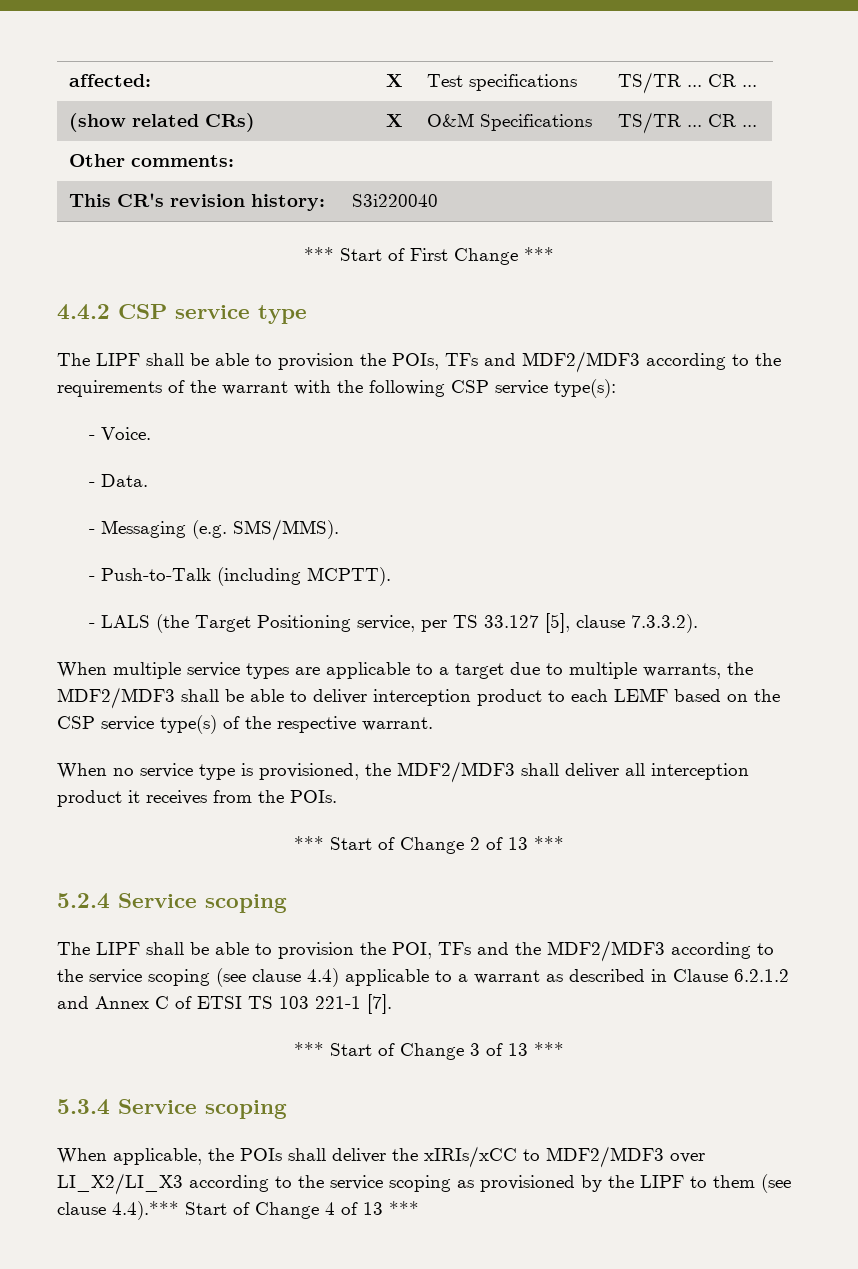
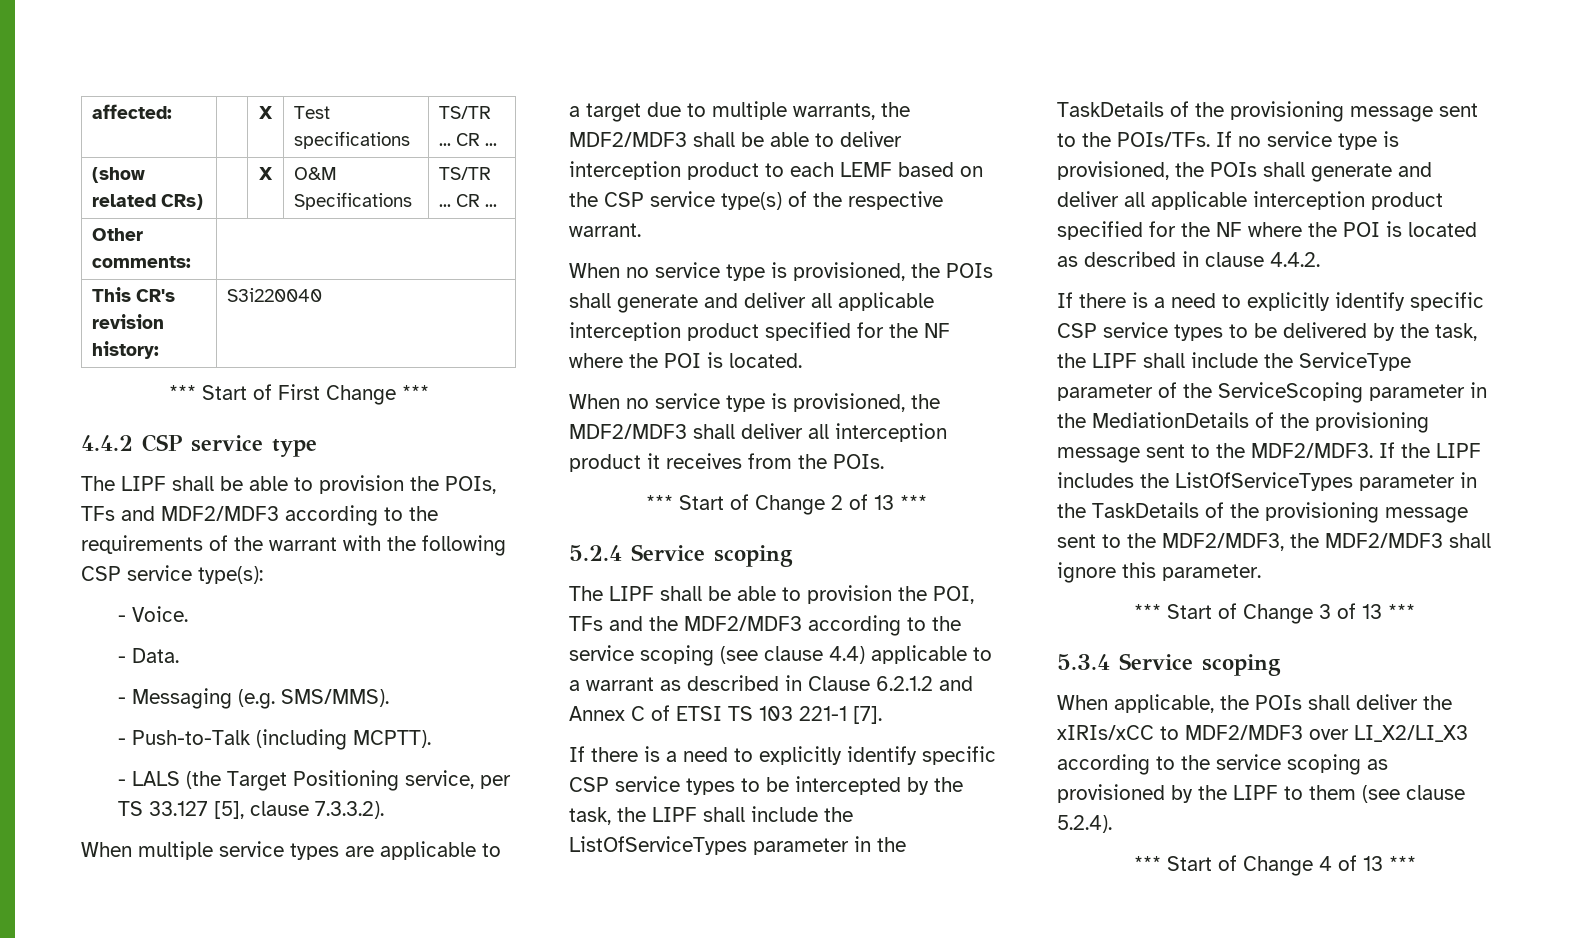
(433, 724) none -> [569,262,993,281] [569,292,934,313] [569,322,950,341] [569,352,802,368] // When no service type is provisioned, the POIs shall generate and deliver all applicable interception product specified for the NF where the POI is located.
(392, 1004) none -> [569,746,996,765] [569,776,963,795] [569,806,853,825] [569,836,906,855] [1057,101,1478,122] [1057,131,1399,150] [1057,161,1432,182] [1057,191,1443,210] [1057,221,1477,240] [1057,251,1320,267] [1057,292,1484,311] [1057,322,1477,341] [1057,352,1411,371] [1057,382,1487,403] [1057,412,1429,433] [1057,442,1481,463] [1057,472,1477,491] [1057,502,1468,523] [1057,533,1491,551] [1057,562,1261,583] // If there is a need to explicitly identify specific CSP service types to be intercepted by the task, the LIPF shall include the ListOfServiceTypes parameter in the TaskDetails of the provisioning message sent to the POIs/TFs. If no service type is provisioned, the POIs shall generate and deliver all applicable interception product specified for the NF where the POI is located as described in clause 4.4.2. // If there is a need to explicitly identify specific CSP service types to be delivered by the task, the LIPF shall include the ServiceType parameter of the ServiceScoping parameter in the MediationDetails of the provisioning message sent to the MDF2/MDF3. If the LIPF includes the ListOfServiceTypes parameter in the TaskDetails of the provisioning message sent to the MDF2/MDF3, the MDF2/MDF3 shall ignore this parameter.
[112,1201,179,1220] 4.4).*** -> [1057,815,1112,833] [1133,856,1161,871] 5.2.4). // ***

